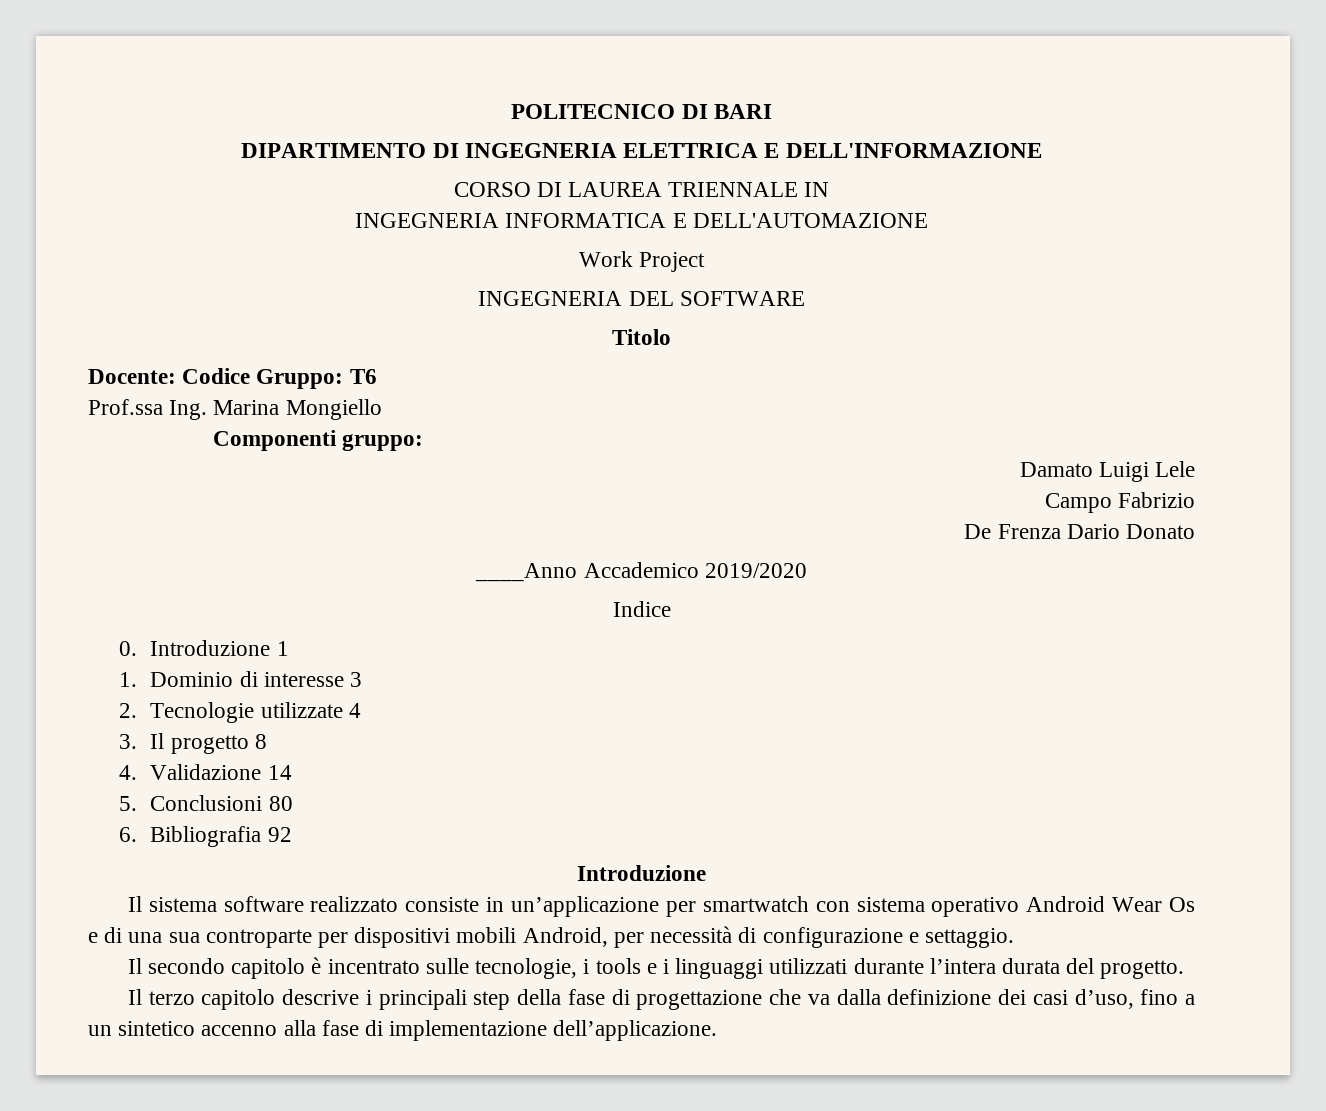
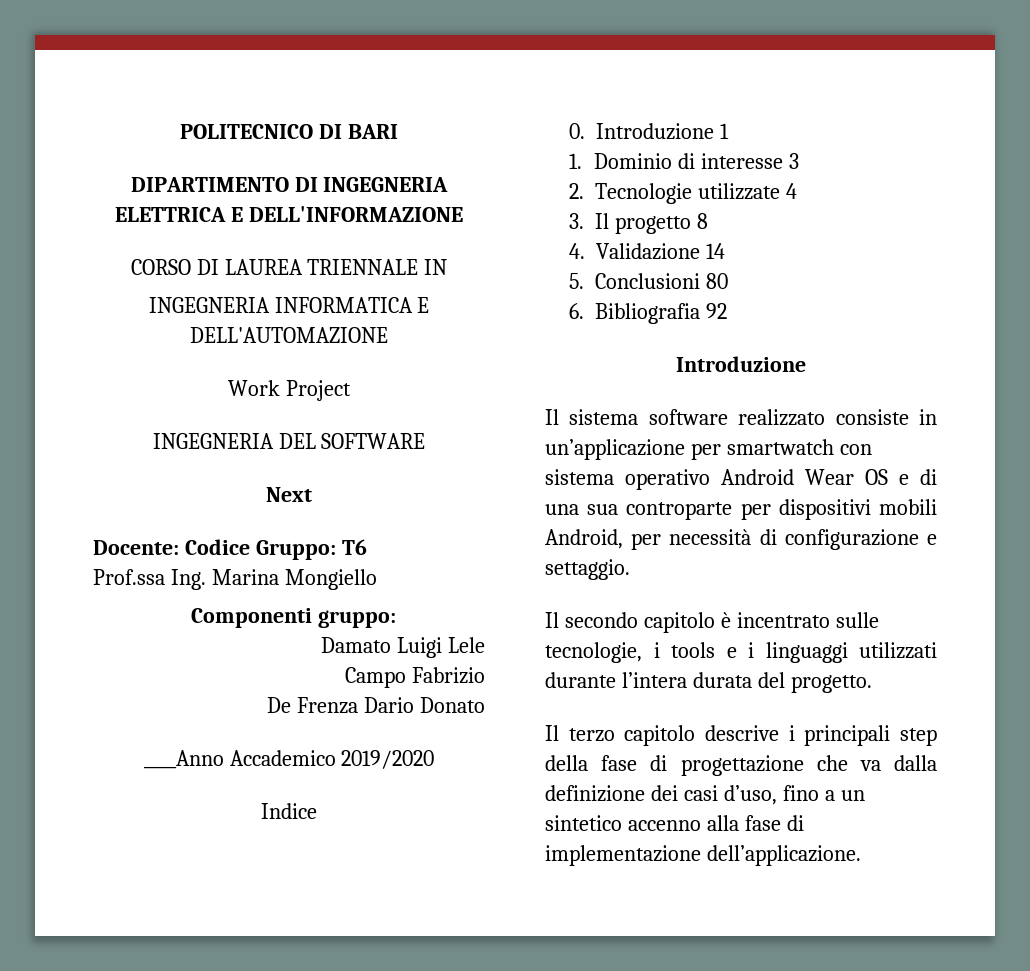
[612,329,671,345] Titolo -> [266,487,312,502] Next
[1169,897,1195,912] Os -> [865,469,888,485] OS

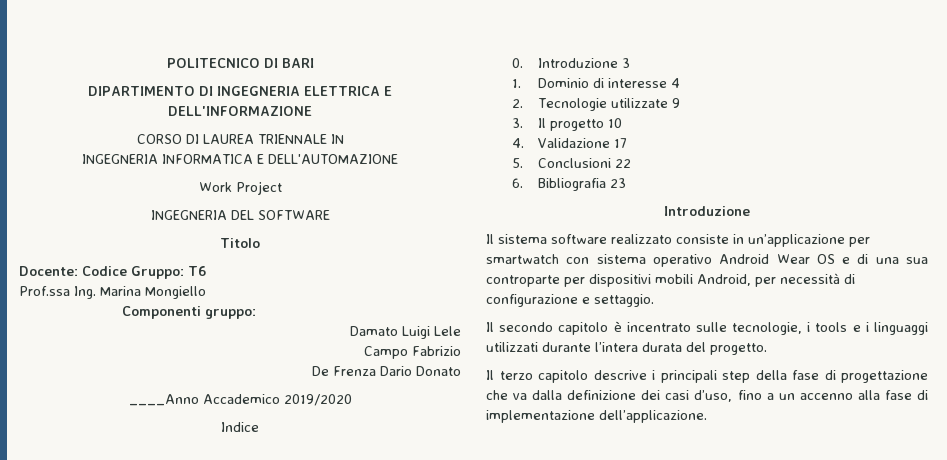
[266,487,312,502] Next -> [220,238,260,248] Titolo
[720,123,730,139] 1 -> [621,58,630,68] 3
[788,153,799,169] 3 -> [670,78,680,88] 4
[786,183,798,199] 4 -> [671,98,680,108] 9
[697,213,709,229] 8 -> [607,118,622,128] 10
[706,243,726,259] 14 -> [613,138,627,148] 17
[706,273,729,289] 80 -> [614,159,631,168] 22
[706,303,728,319] 92 -> [609,178,626,188] 23
[545,815,622,831] sintetico -> (795, 396) none

